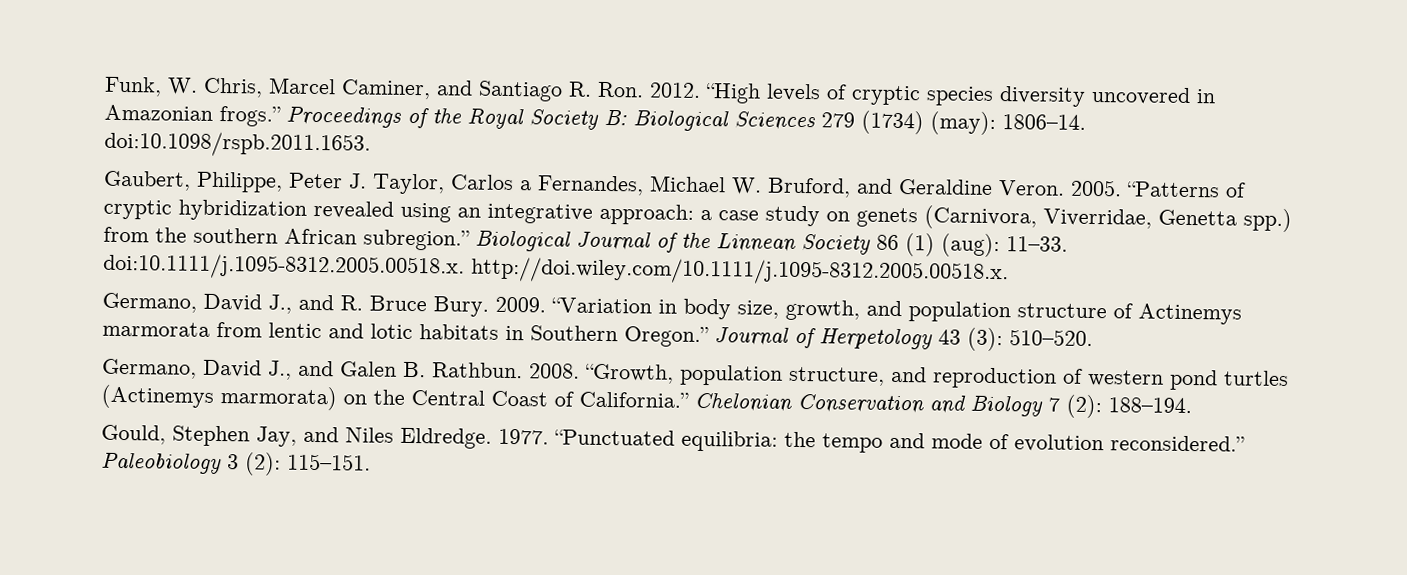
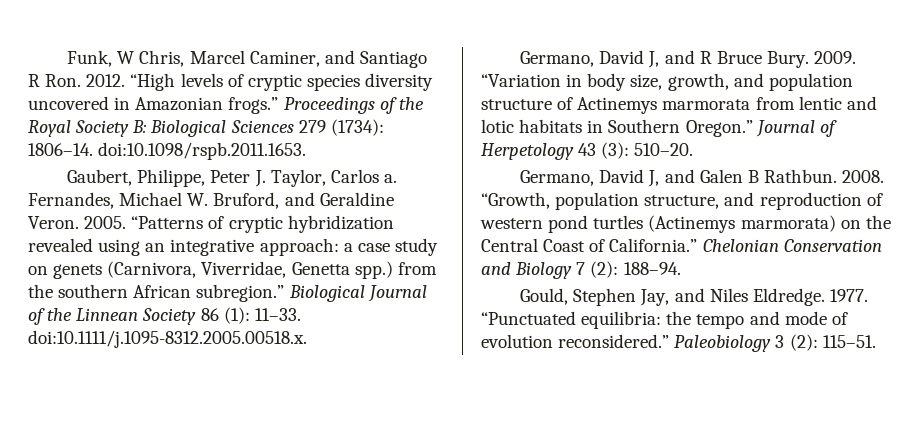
[167,77,198,95] W. -> [117,51,135,64] W
[568,81,592,97] R. -> [28,74,40,87] R
[861,110,996,135] (1734) (may): -> [330,119,384,136] (1734):
[519,180,532,191] a -> [383,174,397,183] a.
[905,233,1000,258] (1) (aug): -> [223,307,250,324] (1):
[471,256,1009,287] [102,292,363,314] http://doi.wiley.com/10.1111/j.1095-8312.2005.00518.x. // Germano, David J., and R. -> [520,50,712,68] // Germano, David J, and R
[1009,329,1093,347] [102,358,292,380] 510–520. // Germano, David J., -> [634,143,694,156] [520,169,660,187] 510–20. // Germano, David J,
[403,361,426,378] B. -> [747,170,759,183] B
[1108,397,1192,414] 188–194. -> [623,262,681,275] 188–94.
[287,453,371,471] 115–151. -> [822,335,876,348] 115–51.

